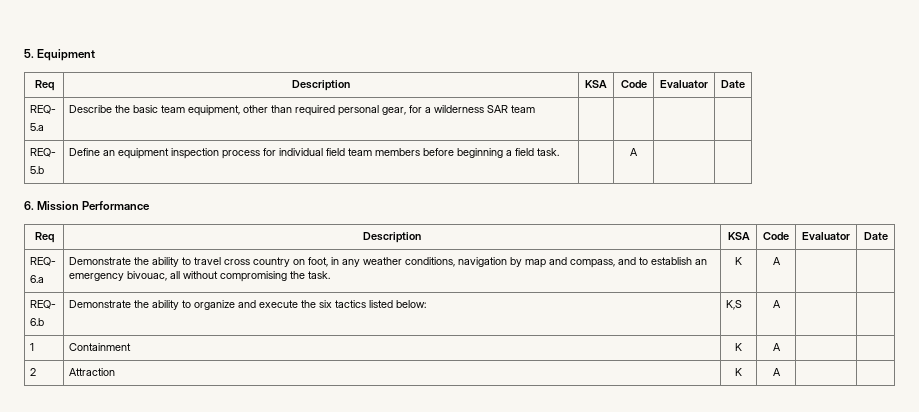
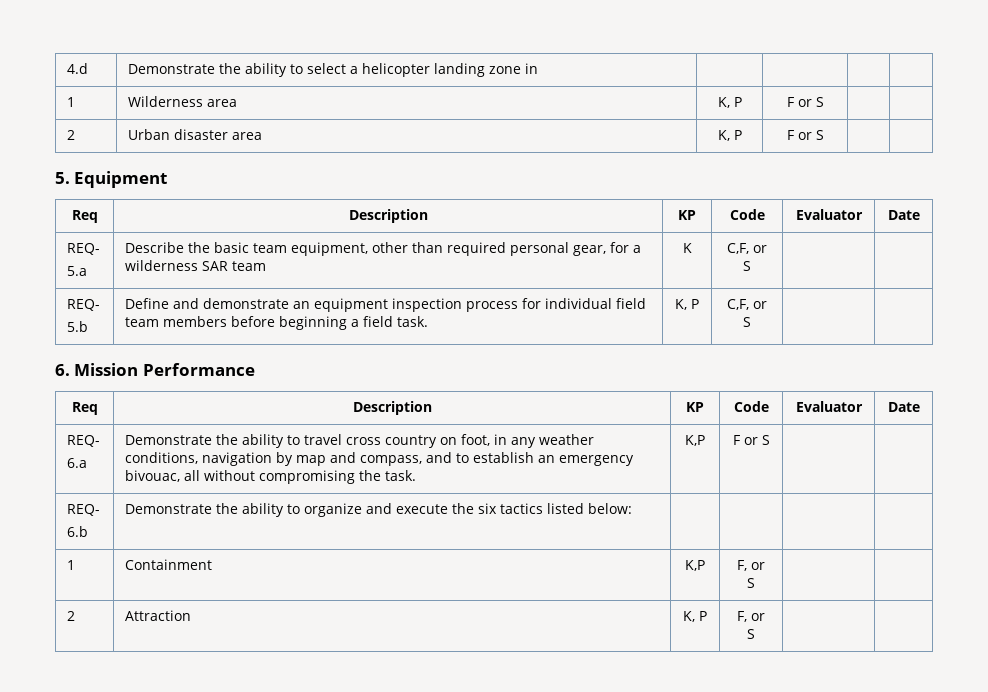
(24, 53) none -> [67,63,89,74] [128,63,539,77] [67,97,76,107] [128,96,238,107] [717,97,742,108] [786,97,824,107] [67,130,76,140] [128,129,263,140] [717,130,742,141] [786,130,824,140] 4.d | Demonstrate the ability to select a helicopter landing zone in | | | | // 1 | Wilderness area | K, P | F or S | | // 2 | Urban disaster area | K, P | F or S | | //
[585,80,607,88] KSA -> [678,210,696,220] KP
(536, 109) | -> [682,243,692,253] [727,243,767,254] [743,261,751,271] K | C,F, or S
(101, 152) none -> [173,298,290,309] and demonstrate
[630,148,638,156] | A -> [675,299,699,310] [727,299,767,310] [743,317,751,327] K, P | C,F, or S
[727,232,750,240] KSA -> [686,402,704,412] KP
[735,257,742,265] [772,257,781,265] K | A -> [685,435,705,446] [732,435,770,445] K,P | F or S
[726,300,743,310] [772,300,781,308] K,S | A -> (633, 508) |
[735,343,742,351] [772,343,781,351] [30,368,37,376] [69,368,116,376] [735,368,742,376] [772,368,781,376] K | A | | // 2 | Attraction | K | A -> [685,560,705,571] [737,560,765,571] [747,578,755,588] [67,611,76,621] [125,610,192,621] [683,611,707,622] [737,611,765,622] [747,629,755,639] K,P | F, or S | | // 2 | Attraction | K, P | F, or S

